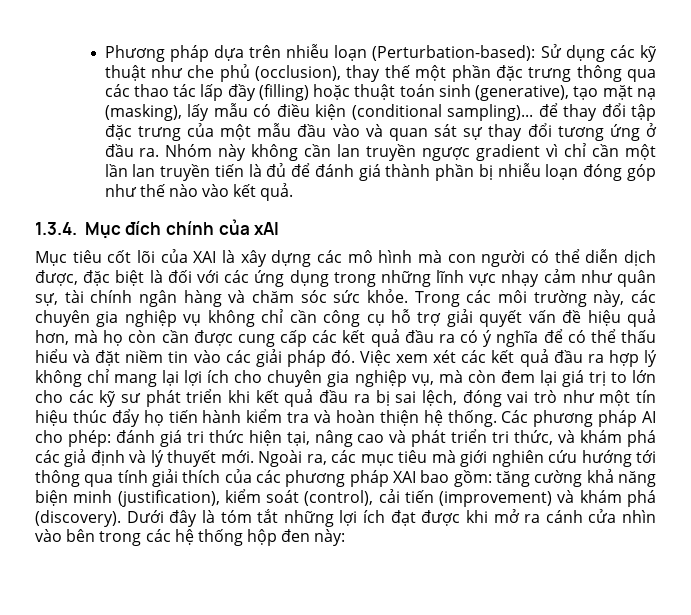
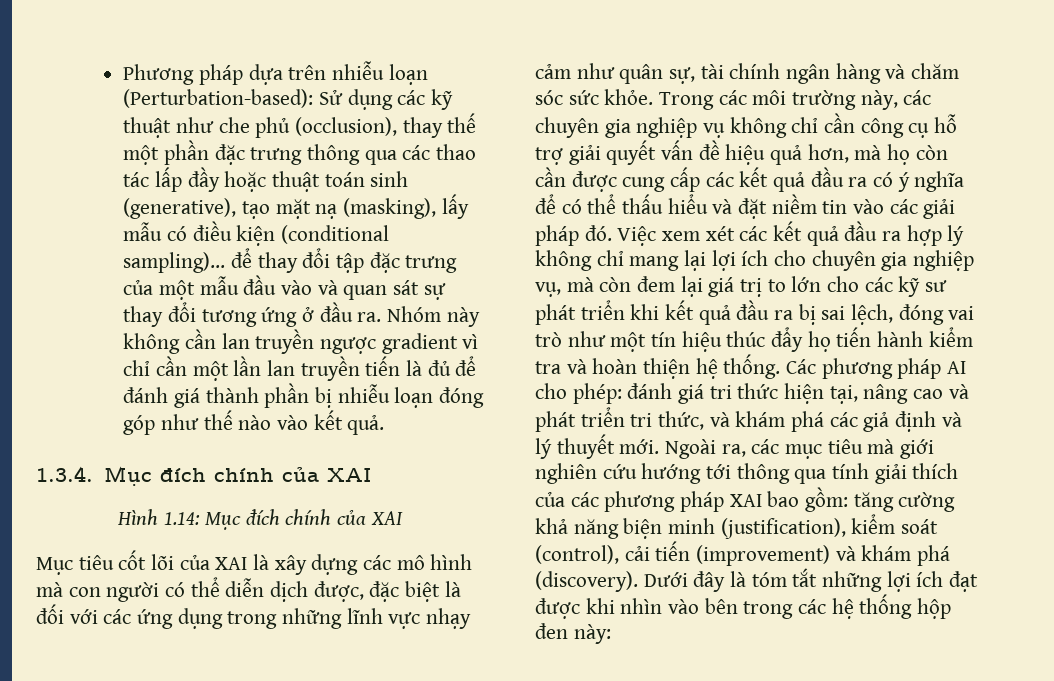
[258,84,309,101] (filling) -> (220, 179) none
[254,222,280,235] xAI -> [326,468,371,482] [117,509,403,530] XAI // Hình 1.14: Mục đích chính của XAI
[493,509,617,523] mở ra cánh cửa -> (615, 606) none

